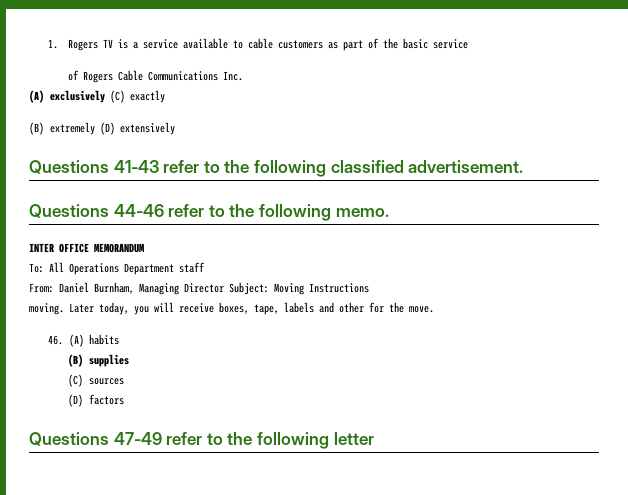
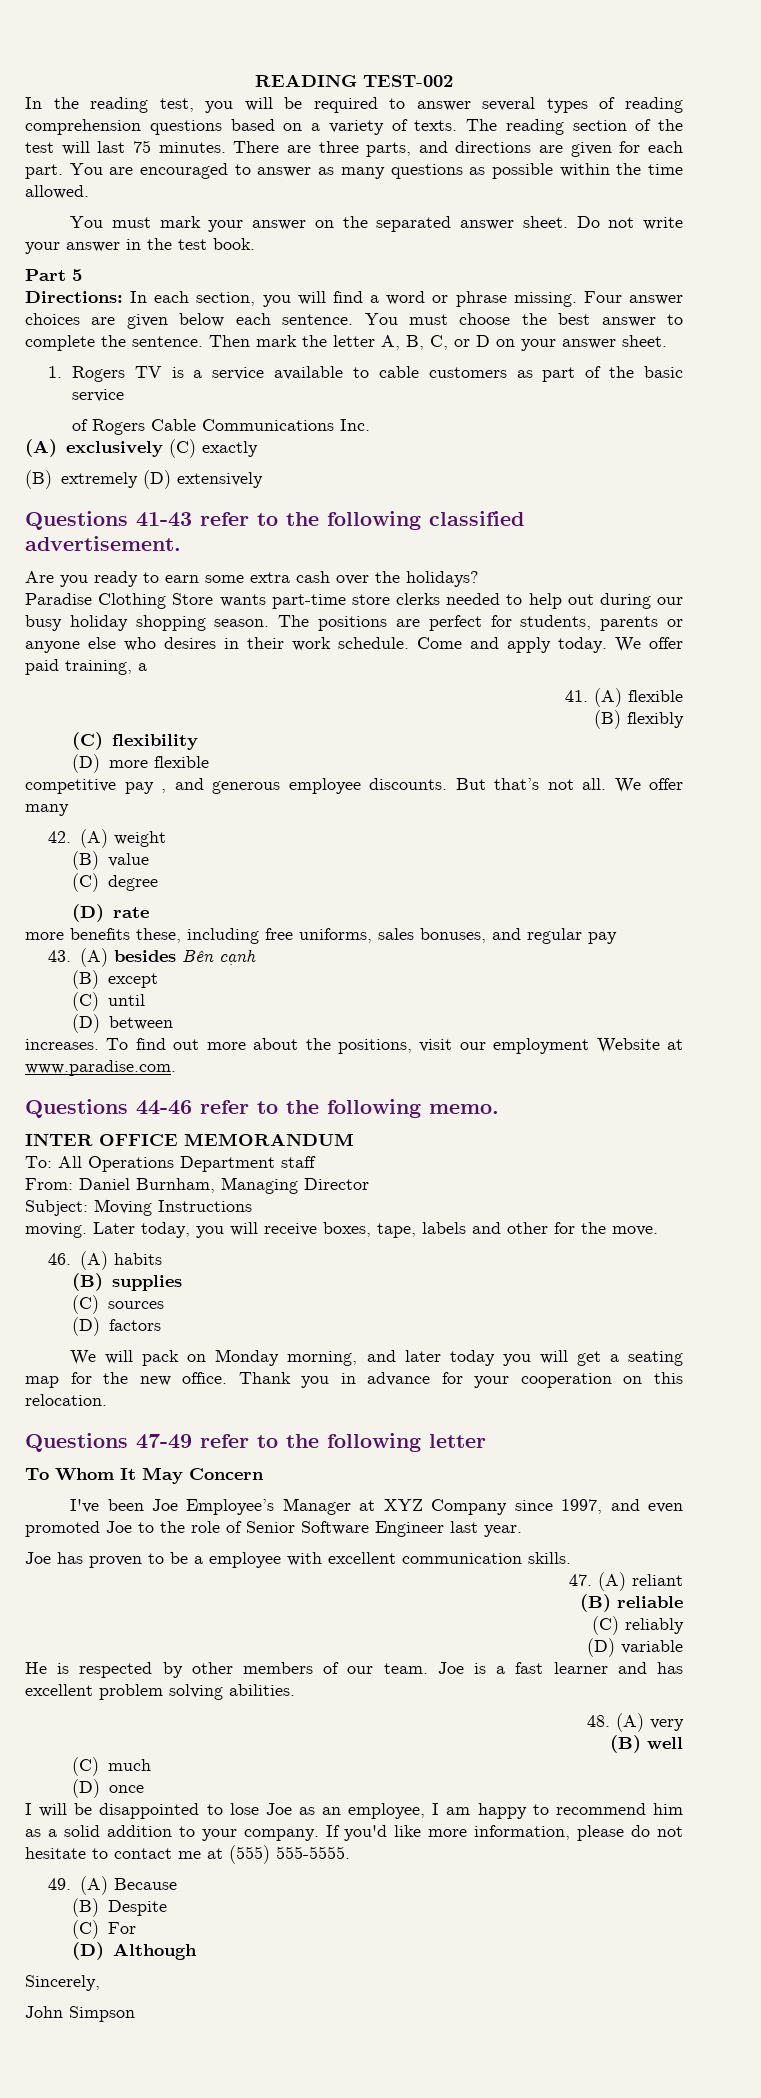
(48, 44) none -> [255,74,453,87] [25,97,683,113] [25,119,683,135] [25,140,683,157] [25,163,684,179] [25,185,89,199] [70,216,683,232] [25,238,255,254] [25,269,82,281] [25,291,683,307] [25,313,683,329] [25,335,667,351] READING TEST-002 // In the reading test, you will be required to answer several types of reading comprehension questions based on a variety of texts. The reading section of the test will last 75 minutes. There are three parts, and directions are given for each part. You are encouraged to answer as many questions as possible within the time allowed. // You must mark your answer on the separated answer sheet. Do not write your answer in the test book. // Part 5 // Directions: In each section, you will find a word or phrase missing. Four answer choices are given below each sentence. You must choose the best answer to complete the sentence. Then mark the letter A, B, C, or D on your answer sheet. //
(524, 166) none -> [25,571,479,587] [25,593,683,609] [25,615,683,631] [25,637,683,653] [25,659,147,675] [565,688,683,707] [594,710,684,729] [71,732,198,750] [71,754,209,773] [25,778,683,794] [25,804,69,816] [48,829,167,848] [71,851,149,870] [71,873,158,892] [71,904,149,922] [25,928,617,944] [48,948,257,967] [71,970,158,989] [71,992,145,1011] [71,1014,173,1033] [25,1038,683,1054] [25,1060,176,1076] // Are you ready to earn some extra cash over the holidays? // Paradise Clothing Store wants part-time store clerks needed to help out during our busy holiday shopping season. The positions are perfect for students, parents or anyone else who desires in their work schedule. Come and apply today. We offer paid training, a // 41. (A) flexible // (B) flexibly // (C) flexibility // (D) more flexible // competitive pay , and generous employee discounts. But that’s not all. We offer many // 42. (A) weight // (B) value // (C) degree // (D) rate // more benefits these, including free uniforms, sales bonuses, and regular pay // 43. (A) besides Bên cạnh // (B) except // (C) until // (D) between // increases. To find out more about the positions, visit our employment Website at www.paradise.com.
(224, 288) none -> (369, 1184) //
(124, 399) none -> [70,1349,684,1366] [25,1372,684,1388] [25,1394,107,1406] // We will pack on Monday morning, and later today you will get a seating map for the new office. Thank you in advance for your cooperation on this relocation.
(374, 438) none -> [25,1467,264,1484] [70,1498,684,1515] [25,1521,522,1537] [25,1552,571,1568] [569,1572,683,1591] [580,1594,683,1612] [592,1616,684,1635] [587,1638,683,1657] [25,1662,683,1678] [25,1684,295,1700] [587,1713,684,1732] [610,1735,683,1753] [71,1757,151,1776] [71,1779,144,1798] [25,1803,683,1819] [25,1825,684,1841] [25,1845,350,1864] [48,1876,178,1895] [71,1898,167,1917] [71,1920,136,1939] [71,1942,197,1960] [25,1975,100,1991] [25,2006,135,2022] // To Whom It May Concern // I've been Joe Employee’s Manager at XYZ Company since 1997, and even promoted Joe to the role of Senior Software Engineer last year. // Joe has proven to be a employee with excellent communication skills. // 47. (A) reliant // (B) reliable // (C) reliably // (D) variable // He is respected by other members of our team. Joe is a fast learner and has excellent problem solving abilities. // 48. (A) very // (B) well // (C) much // (D) once // I will be disappointed to lose Joe as an employee, I am happy to recommend him as a solid addition to your company. If you'd like more information, please do not hesitate to contact me at (555) 555-5555. // 49. (A) Because // (B) Despite // (C) For // (D) Although // Sincerely, // John Simpson

